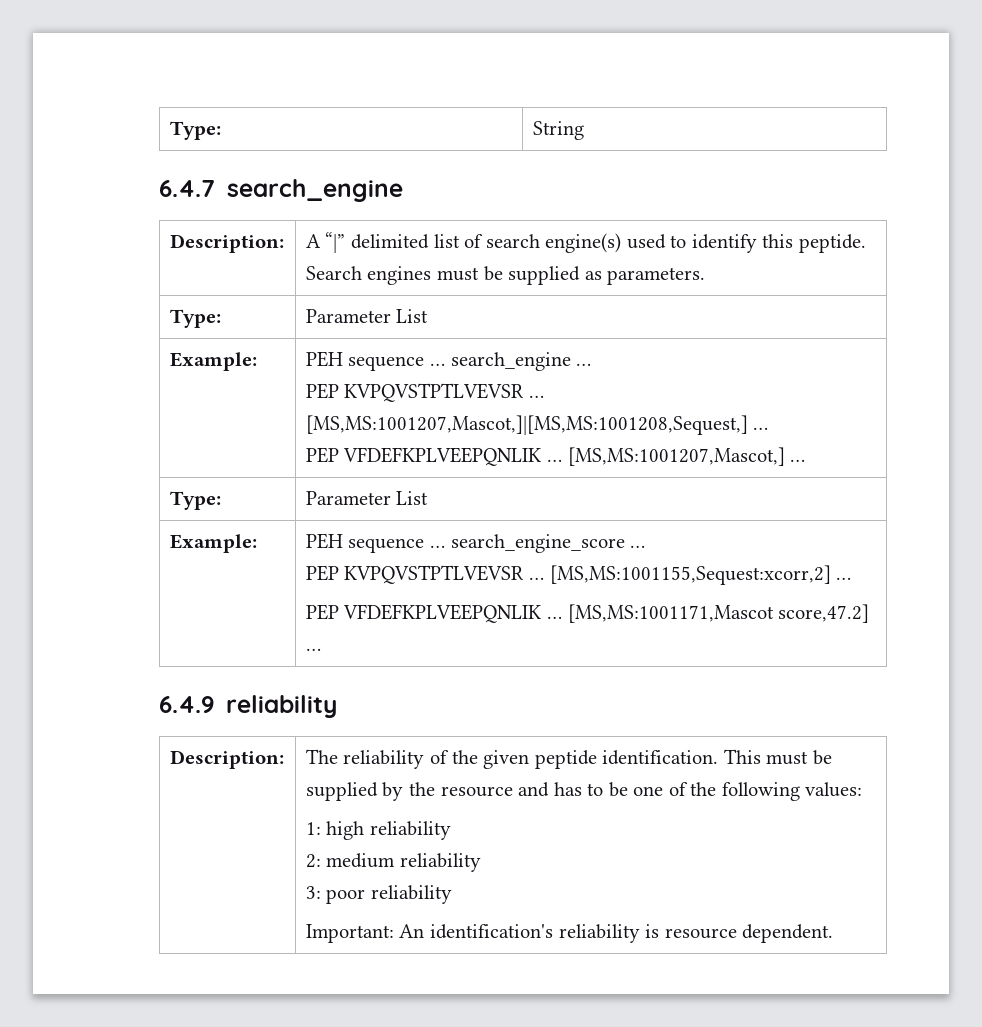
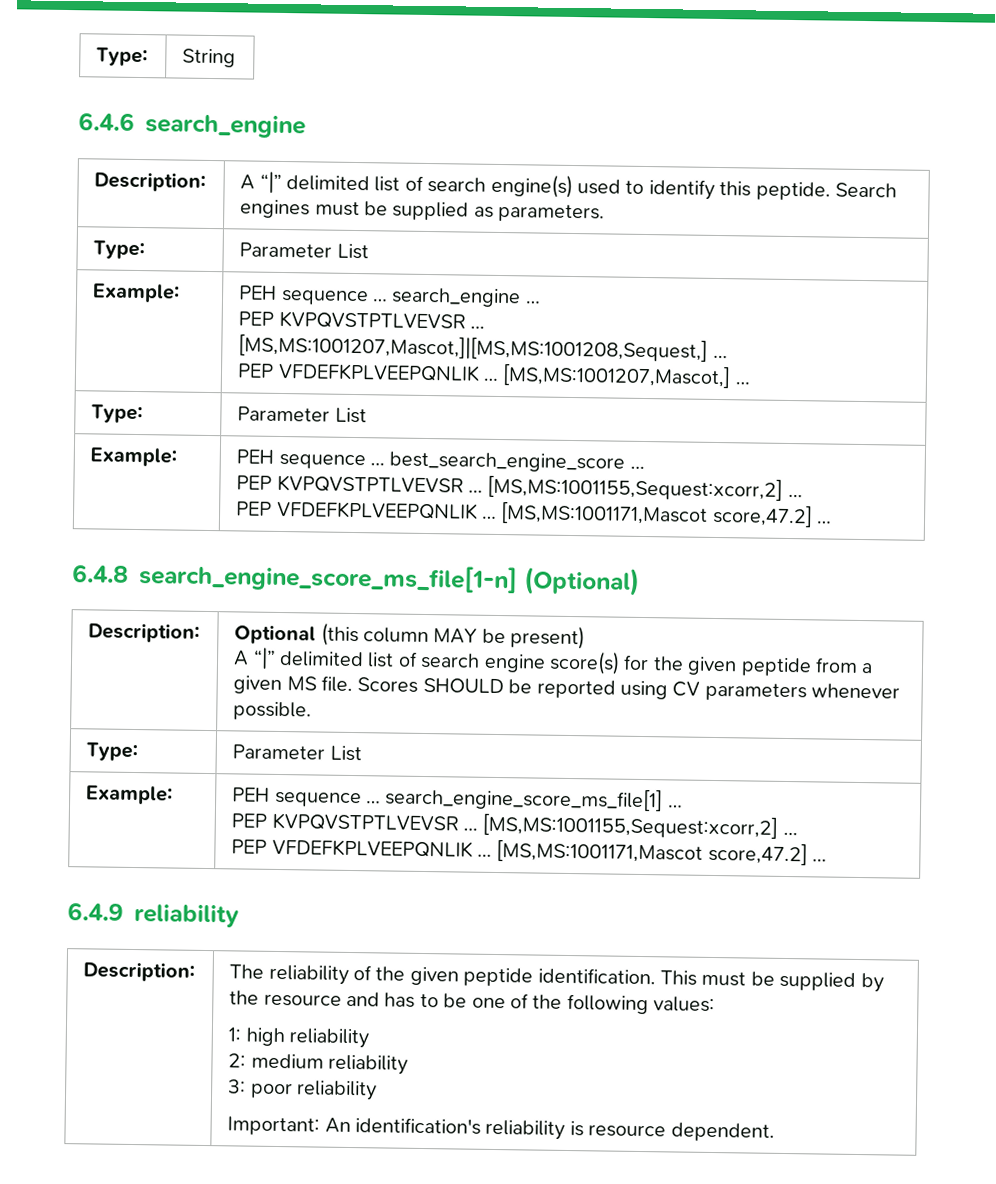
[159,180,215,197] 6.4.7 -> [78,112,135,131] 6.4.6
[450,534,625,553] search_engine_score -> [389,451,645,473] [236,474,803,501] [236,500,833,528] [72,562,640,596] [88,622,201,643] [234,622,586,650] [233,647,874,677] [233,675,901,702] [233,701,313,721] [86,742,139,762] [232,744,362,762] [86,785,174,805] [232,786,664,812] best_search_engine_score … // PEP KVPQVSTPTLVEVSR … [MS,MS:1001155,Sequest:xcorr,2] … // PEP VFDEFKPLVEEPQNLIK … [MS,MS:1001171,Mascot score,47.2] … // 6.4.8 search_engine_score_ms_file[1-n] (Optional) // Description: | Optional (this column MAY be present) // A “|” delimited list of search engine score(s) for the given peptide from a given MS file. Scores SHOULD be reported using CV parameters whenever possible. // Type: | Parameter List // Example: | PEH sequence … search_engine_score_ms_file[1]

